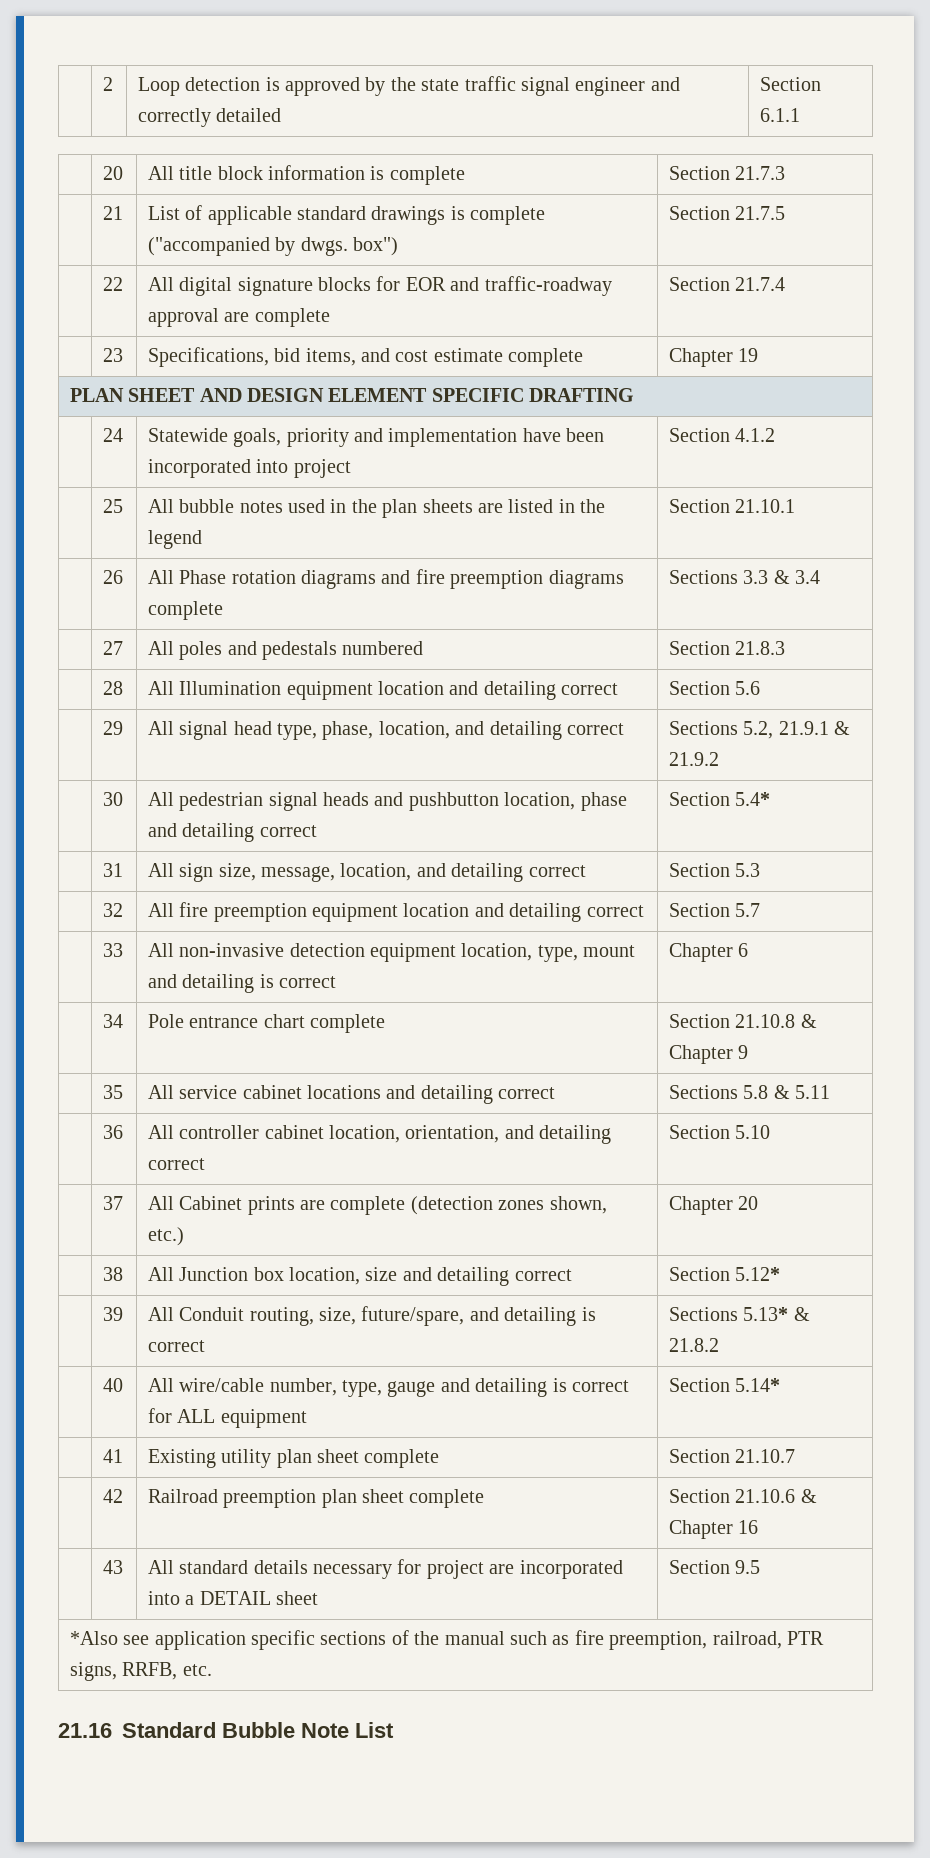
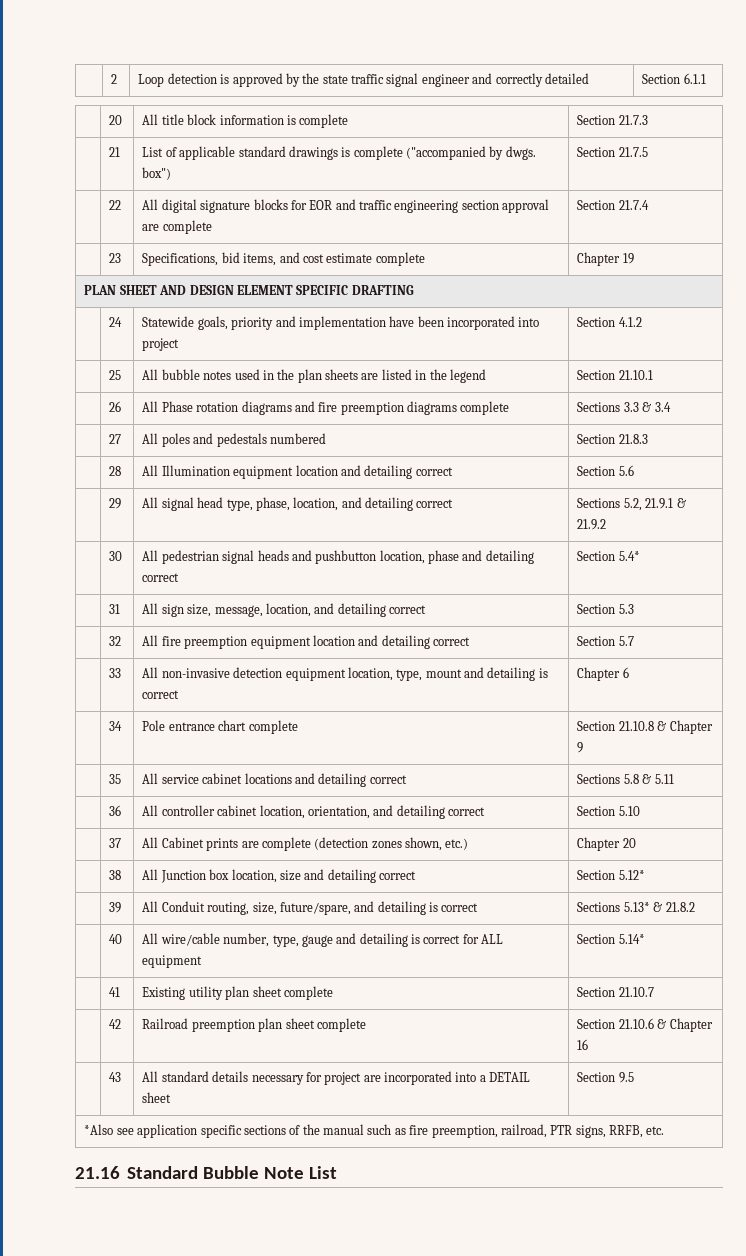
[484,276,612,296] traffic-roadway -> [359,200,499,213] traffic engineering section

